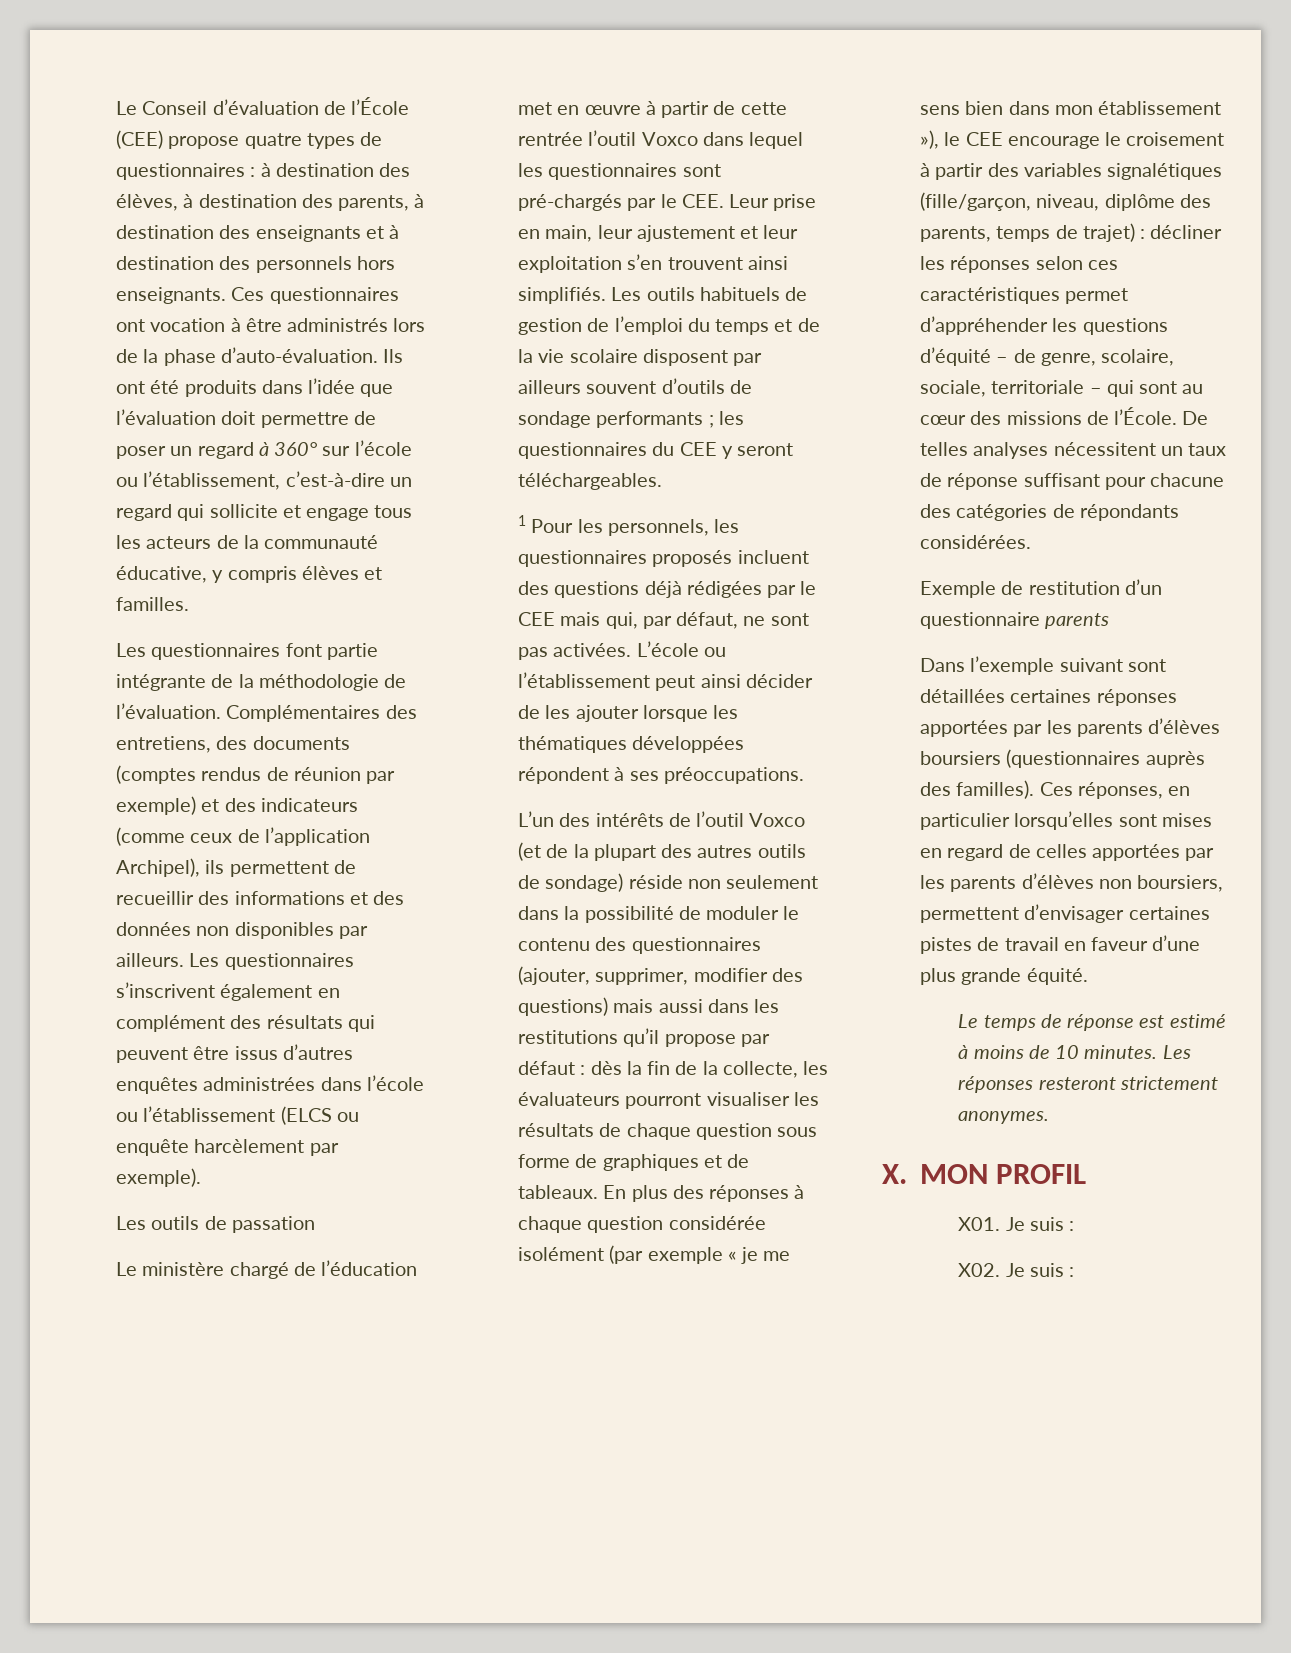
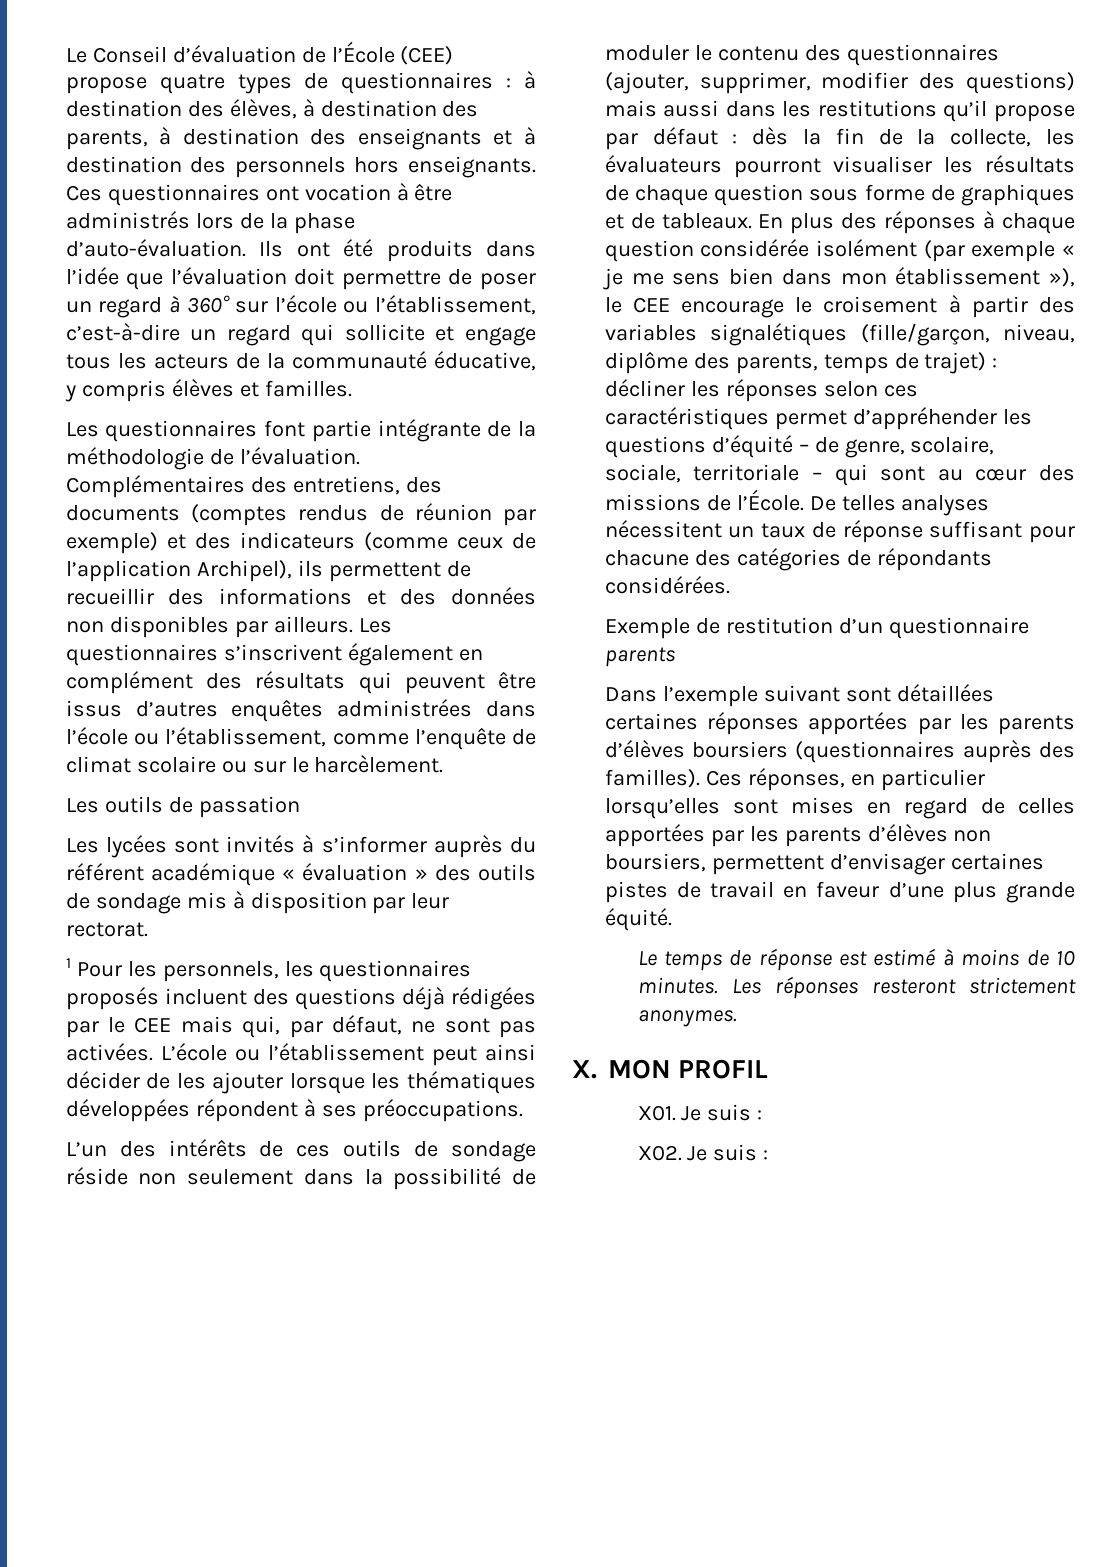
[143,1106,359,1125] [116,1139,339,1156] [116,1168,202,1187] [116,1216,315,1233] [116,1260,418,1279] [518,101,787,118] [518,130,804,149] [518,163,721,180] [518,194,817,211] [518,225,799,242] [518,254,788,273] [518,287,808,304] [518,316,820,335] [518,349,763,366] [518,378,752,394] [518,411,744,428] [518,442,794,459] [518,473,663,490] l’établissement (ELCS ou enquête harcèlement par exemple). // Les outils de passation // Le ministère chargé de l’éducation met en œuvre à partir de cette rentrée l’outil Voxco dans lequel les questionnaires sont pré-chargés par le CEE. Leur prise en main, leur ajustement et leur exploitation s’en trouvent ainsi simplifiés. Les outils habituels de gestion de l’emploi du temps et de la vie scolaire disposent par ailleurs souvent d’outils de sondage performants ; les questionnaires du CEE y seront téléchargeables. -> [165,727,536,750] [65,755,444,773] [65,796,300,818] [65,835,536,858] [65,863,537,886] [65,891,450,914] [65,922,148,937] l’établissement, comme l’enquête de climat scolaire ou sur le harcèlement. // Les outils de passation // Les lycées sont invités à s’informer auprès du référent académique « évaluation » des outils de sondage mis à disposition par leur rectorat.
[696,811,806,827] [518,842,806,861] [518,873,624,892] l’outil Voxco (et de la plupart des autres outils de sondage) -> [296,1140,536,1162] ces outils de sondage

